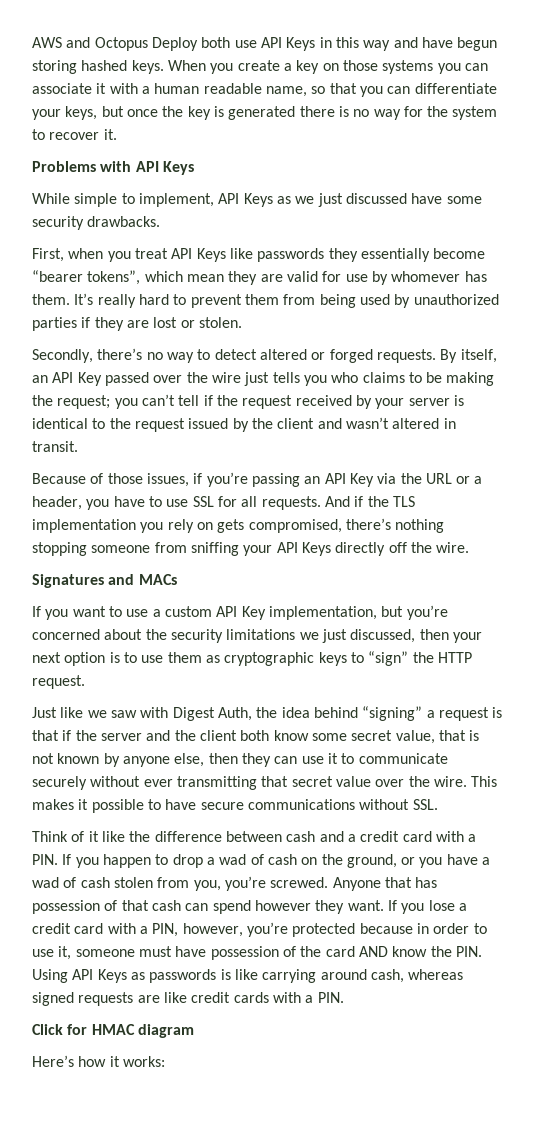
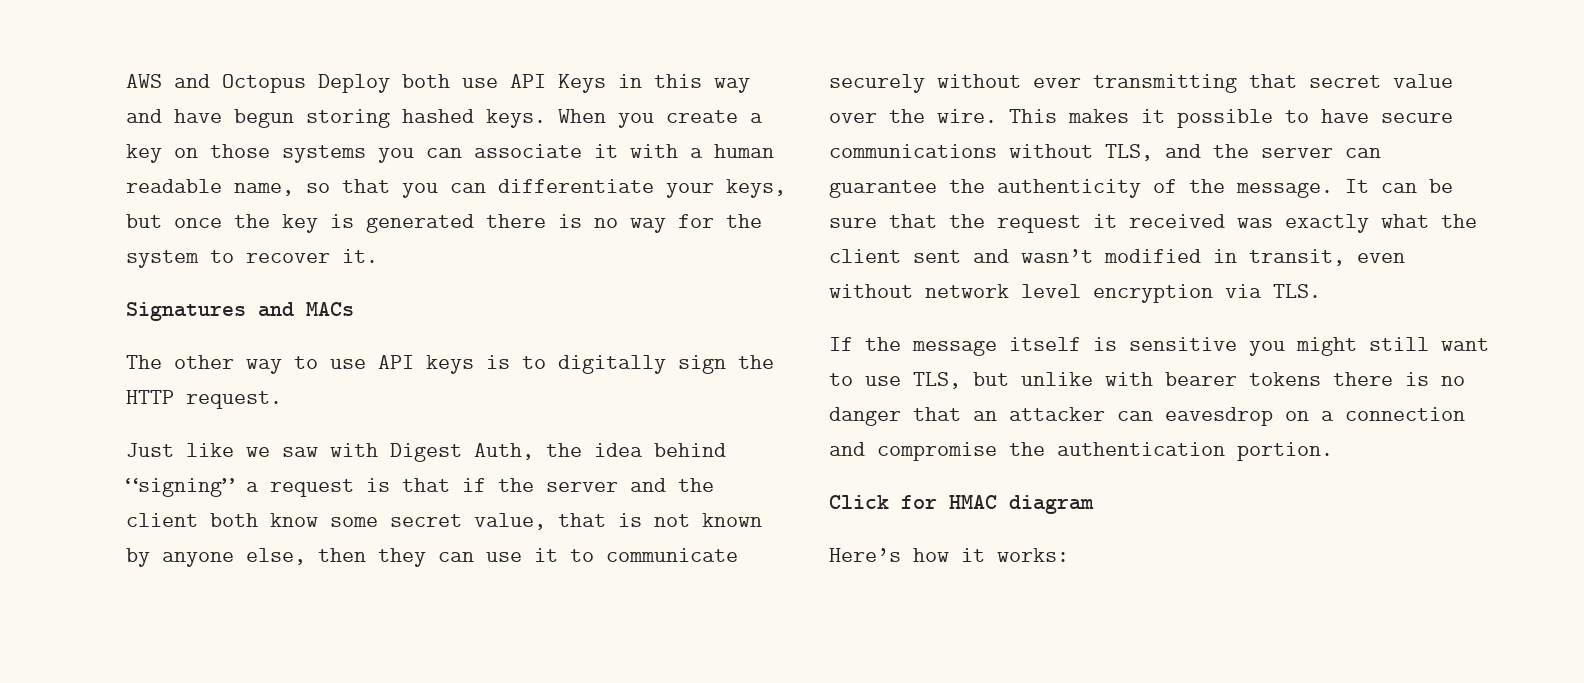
[32,161,194,175] [32,193,482,207] [32,216,161,230] [32,248,486,262] [32,270,487,285] [32,293,499,308] [32,317,242,331] [32,348,497,363] [32,372,495,386] [32,394,464,409] [32,417,456,432] [32,441,78,452] [32,472,483,487] [32,496,415,510] [32,518,445,533] [32,542,470,556] [32,574,177,588] [32,605,448,620] [32,629,482,643] [32,651,409,666] Problems with API Keys // While simple to implement, API Keys as we just discussed have some security drawbacks. // First, when you treat API Keys like passwords they essentially become “bearer tokens”, which mean they are valid for use by whomever has them. It’s really hard to prevent them from being used by unauthorized parties if they are lost or stolen. // Secondly, there’s no way to detect altered or forged requests. By itself, an API Key passed over the wire just tells you who claims to be making the request; you can’t tell if the request received by your server is identical to the request issued by the client and wasn’t altered in transit. // Because of those issues, if you’re passing an API Key via the URL or a header, you have to use SSL for all requests. And if the TLS implementation you rely on gets compromised, there’s nothing stopping someone from sniffing your API Keys directly off the wire. // Signatures and MACs // If you want to use a custom API Key implementation, but you’re concerned about the security limitations we just discussed, then your next option is to use them as cryptographic keys to “sign” -> [126,302,354,321] [126,355,726,374] Signatures and MACs // The other way to use API keys is to digitally sign
[412,799,438,810] [32,831,477,842] [32,854,491,868] [32,876,438,891] [32,900,467,914] [32,922,487,937] [32,946,482,960] [32,969,464,983] [32,992,344,1006] SSL. // Think of it like the difference between cash and a credit card with a PIN. If you happen to drop a wad of cash on the ground, or you have a wad of cash stolen from you, you’re screwed. Anyone that has possession of that cash can spend however they want. If you lose a credit card with a PIN, however, you’re protected because in order to use it, someone must have possession of the card AND know the PIN. Using API Keys as passwords is like carrying around cash, whereas signed requests are like credit cards with a PIN. -> [1105,144,1381,161] [829,179,1453,198] [829,214,1477,233] [829,249,1405,266] [829,284,1321,303] [829,337,1489,356] [829,372,1465,389] [829,407,1465,426] [829,442,1333,461] TLS, and the server can guarantee the authenticity of the message. It can be sure that the request it received was exactly what the client sent and wasn’t modified in transit, even without network level encryption via TLS. // If the message itself is sensitive you might still want to use TLS, but unlike with bearer tokens there is no danger that an attacker can eavesdrop on a connection and compromise the authentication portion.

